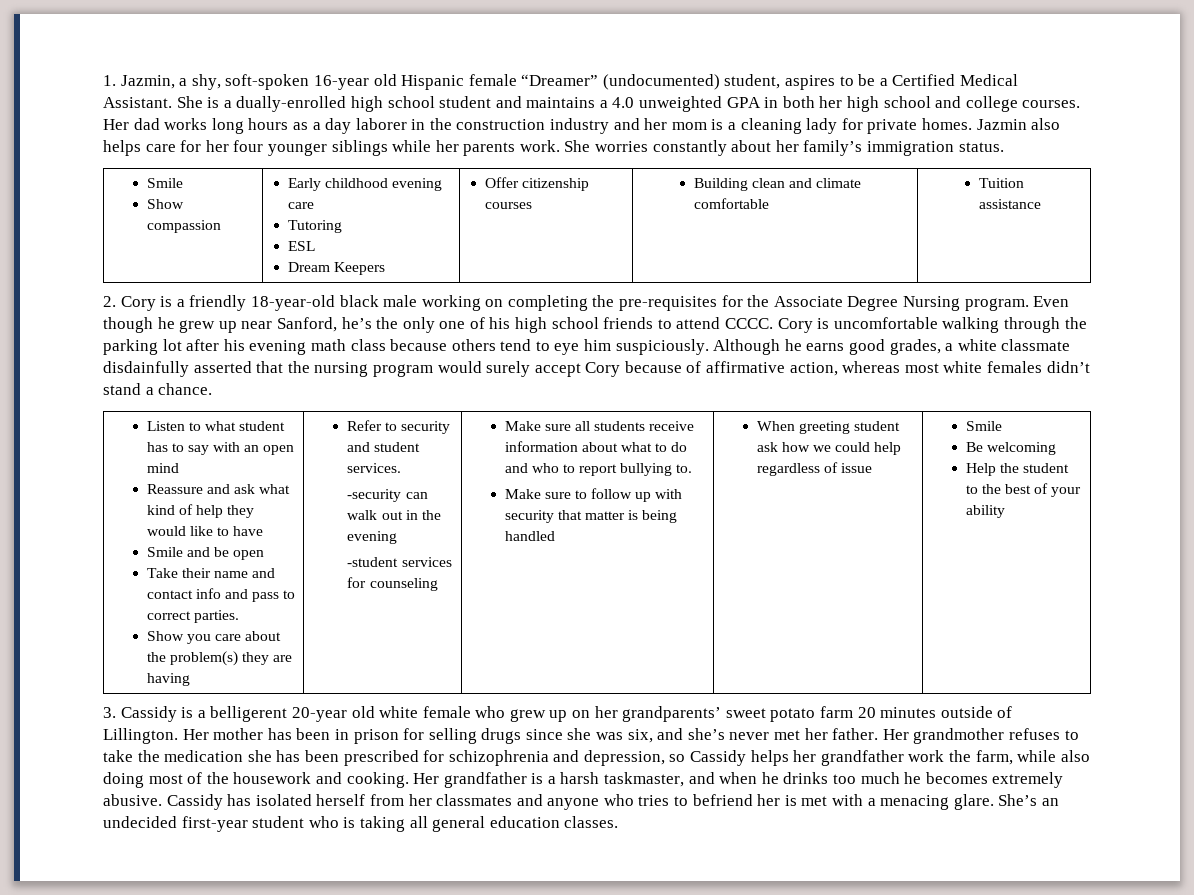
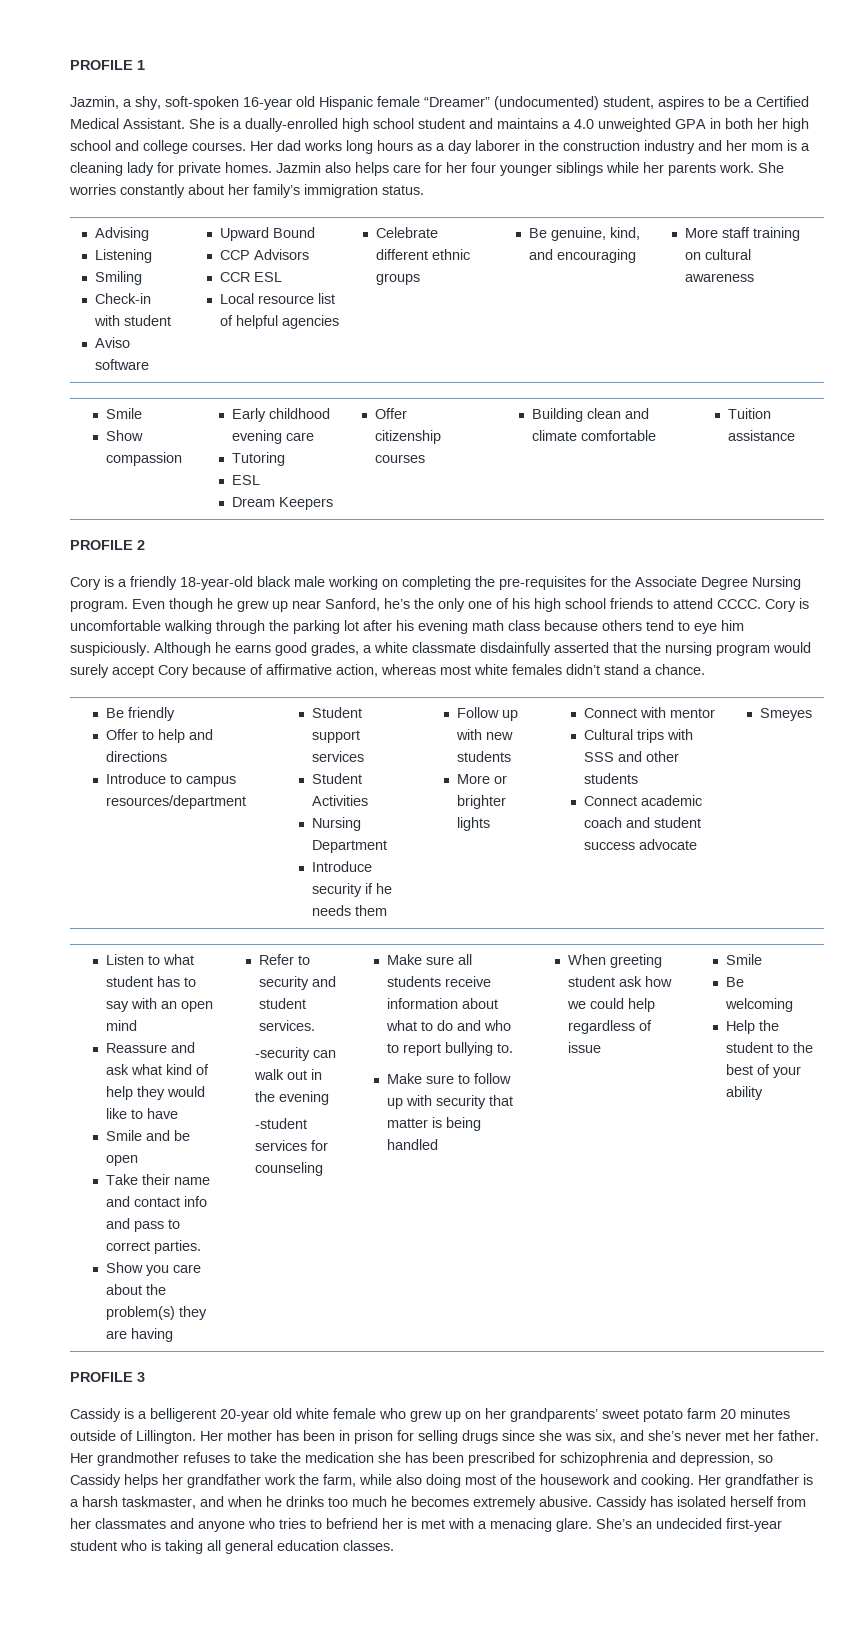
[103,75,116,86] 1. -> [70,60,145,70] PROFILE 1 //
(1004, 147) none -> [94,227,149,241] [94,249,152,263] [94,271,142,285] [94,293,151,304] [93,315,171,326] [94,337,130,348] [94,359,149,370] [220,227,316,241] [220,249,310,260] [220,272,283,282] [220,293,336,304] [220,315,340,329] [375,227,438,238] [375,249,470,260] [375,273,420,285] [529,227,641,241] [529,249,637,263] [684,227,800,241] [684,249,751,260] [684,273,754,282] // Advising // Listening // Smiling // Check-in with student // Aviso software | Upward Bound // CCP Advisors // CCR ESL // Local resource list of helpful agencies | Celebrate different ethnic groups | Be genuine, kind, and encouraging | More staff training on cultural awareness
[103,296,116,307] 2. -> [70,540,145,550] PROFILE 2 //
(213, 389) none -> [106,707,176,721] [106,729,214,743] [106,751,168,762] [106,773,237,787] [106,795,247,809] [312,707,363,718] [312,730,361,743] [312,751,365,762] [312,773,363,784] [312,795,369,806] [312,817,362,831] [312,840,388,853] [312,861,373,872] [312,883,393,897] [312,905,388,916] [457,707,519,721] [456,729,514,740] [457,751,512,762] [457,774,508,784] [457,795,507,809] [457,817,491,831] [584,707,716,718] [584,729,694,743] [584,751,680,762] [584,773,639,784] [584,795,703,806] [584,817,702,828] [584,839,698,850] [760,708,813,721] // Be friendly // Offer to help and directions // Introduce to campus resources/department | Student support services // Student Activities // Nursing Department // Introduce security if he needs them | Follow up with new students // More or brighter lights | Connect with mentor // Cultural trips with SSS and other students // Connect academic coach and student success advocate | Smeyes
[103,707,116,718] 3. -> [70,1372,145,1382] PROFILE 3 //

